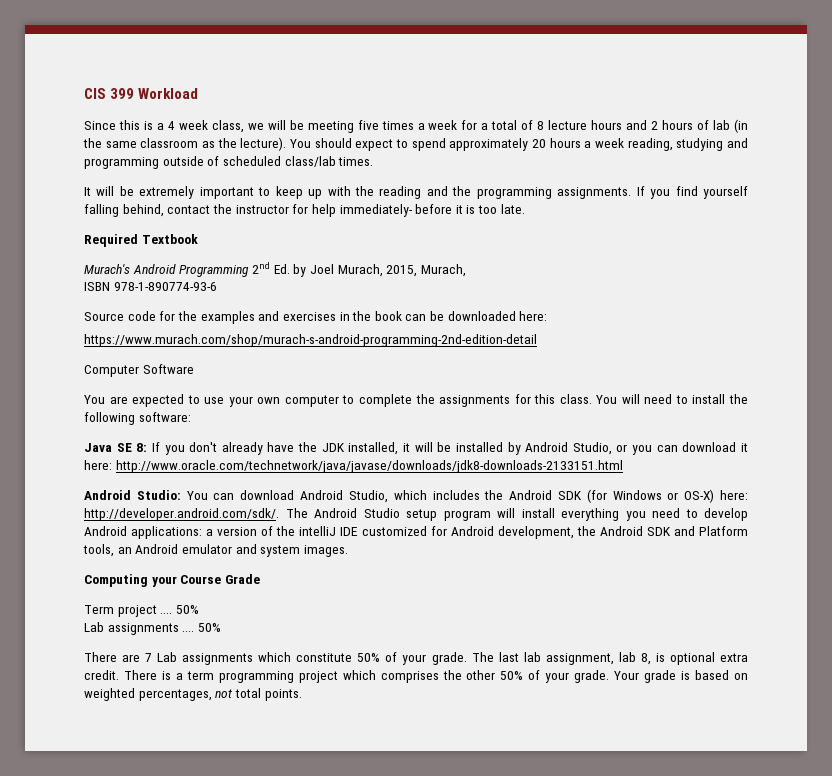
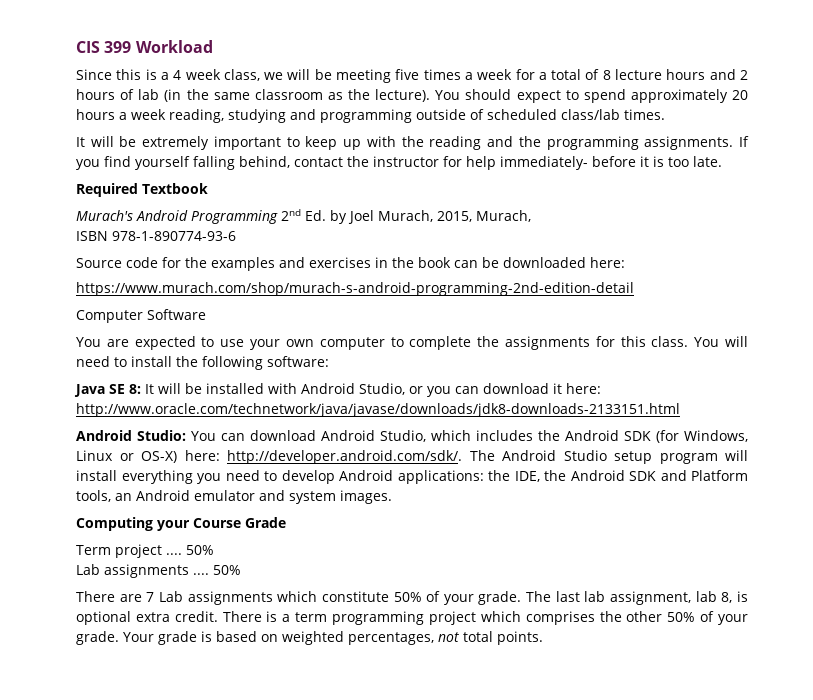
[151,442,410,455] If you don't already have the JDK installed, it -> [145,384,154,394] It
[507,442,521,455] by -> [268,383,297,394] with
[612,490,662,500] Windows -> [684,430,748,442] [76,450,113,461] Windows, Linux
[206,526,574,539] a version of the intelliJ IDE customized for Android development, -> [488,470,540,482] the IDE,

